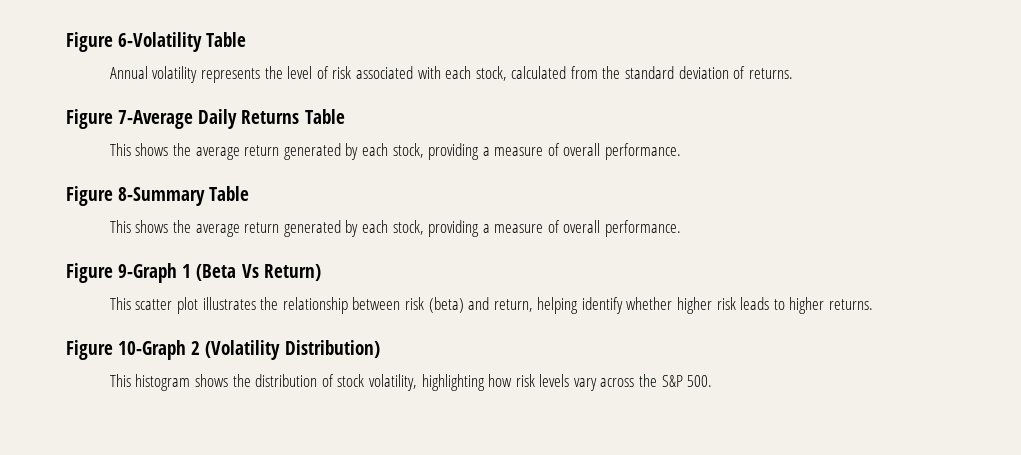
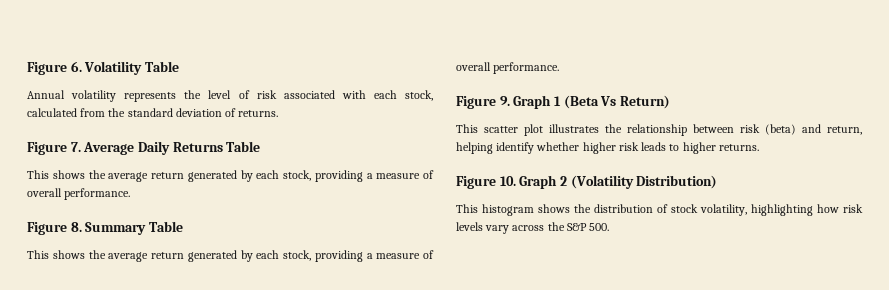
[66,32,203,52] Figure 6-Volatility -> [27,61,143,75] Figure 6. Volatility
[118,110,194,129] 7-Average -> [70,142,135,155] 7. Average
[118,187,206,206] 8-Summary -> [70,222,147,235] 8. Summary
[118,263,178,283] 9-Graph -> [499,95,552,109] 9. Graph
[118,340,187,360] 10-Graph -> [499,175,558,189] 10. Graph

